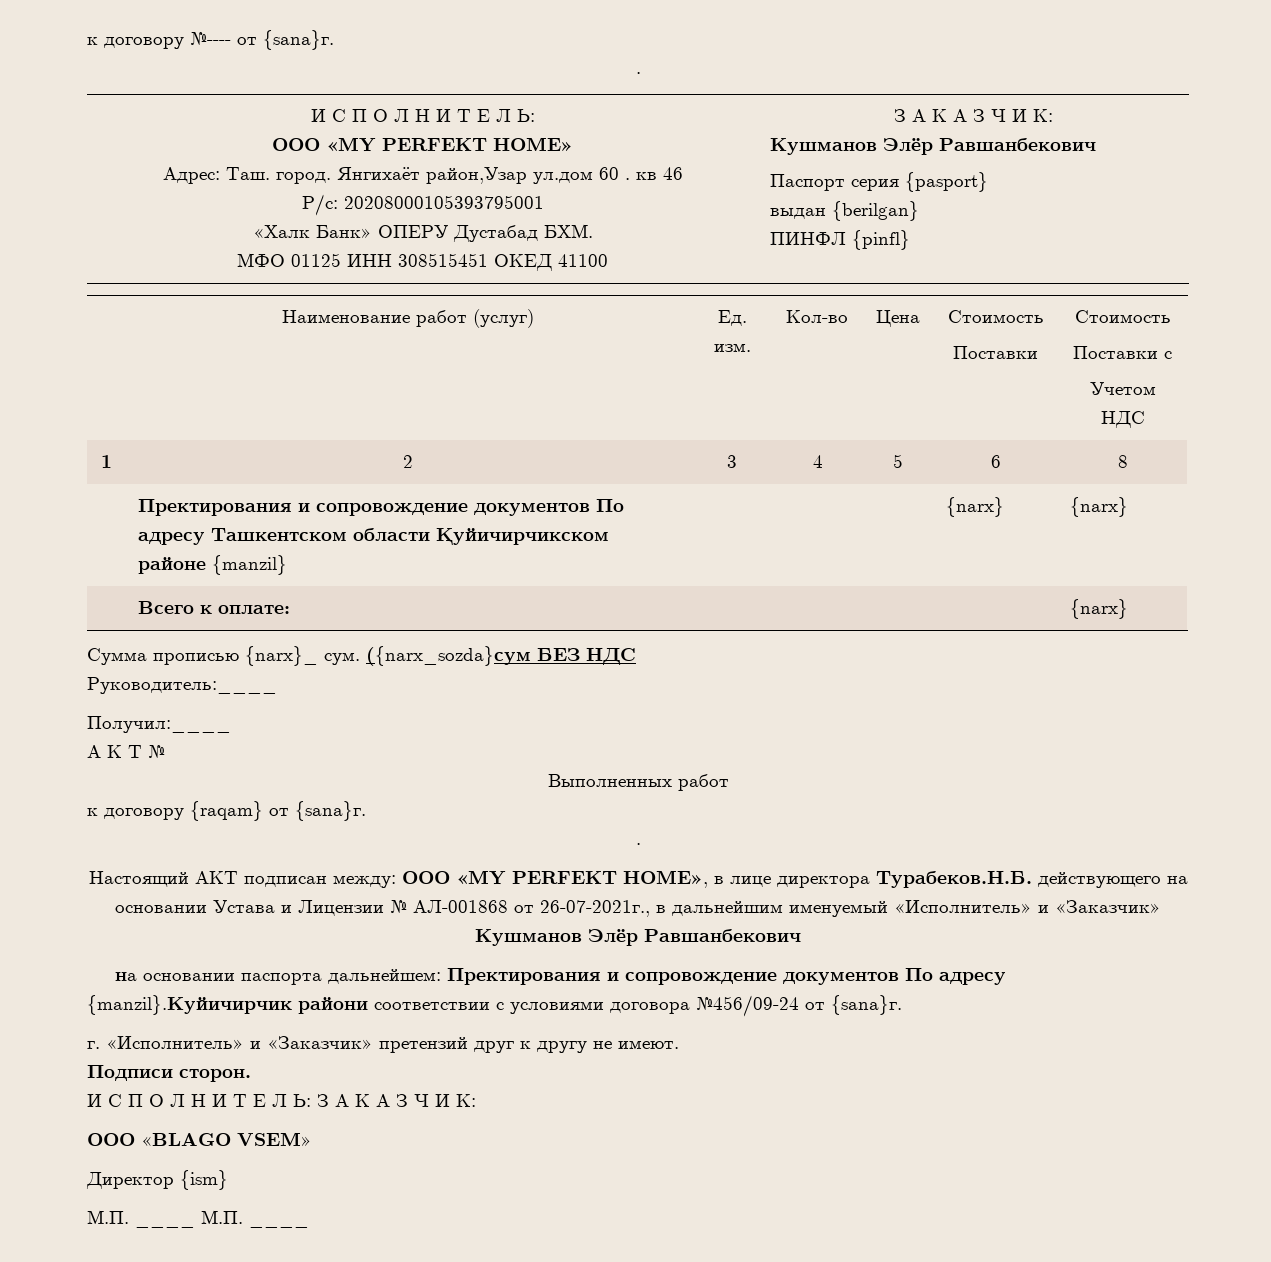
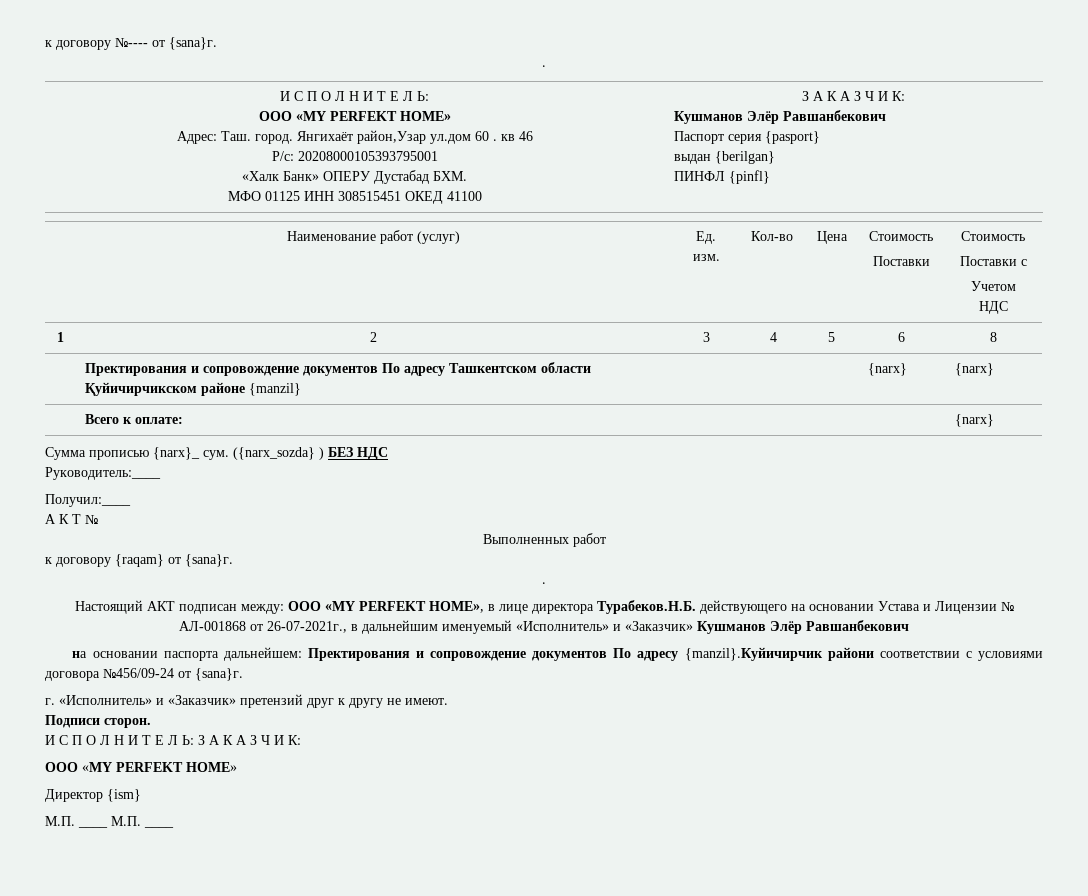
[366,646,531,666] ({narx_sozda}сум -> [233,447,324,460] ({narx_sozda} )
[141,1132,312,1146] «BLAGO VSEM» -> [82,762,237,772] «MY PERFEKT HOME»

